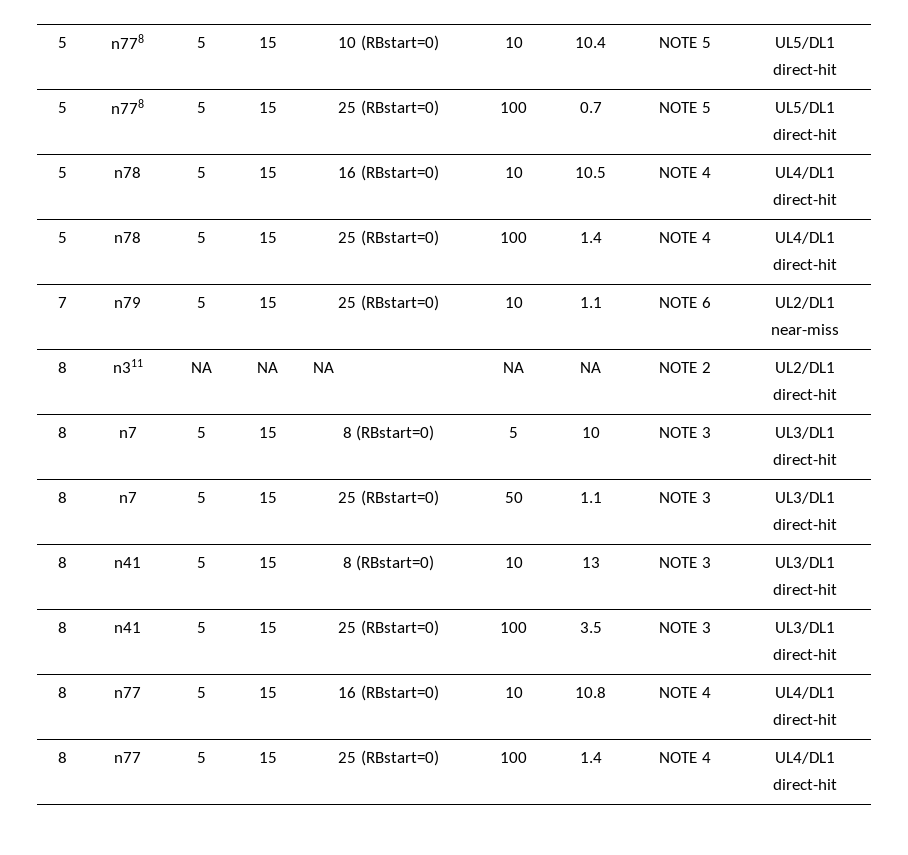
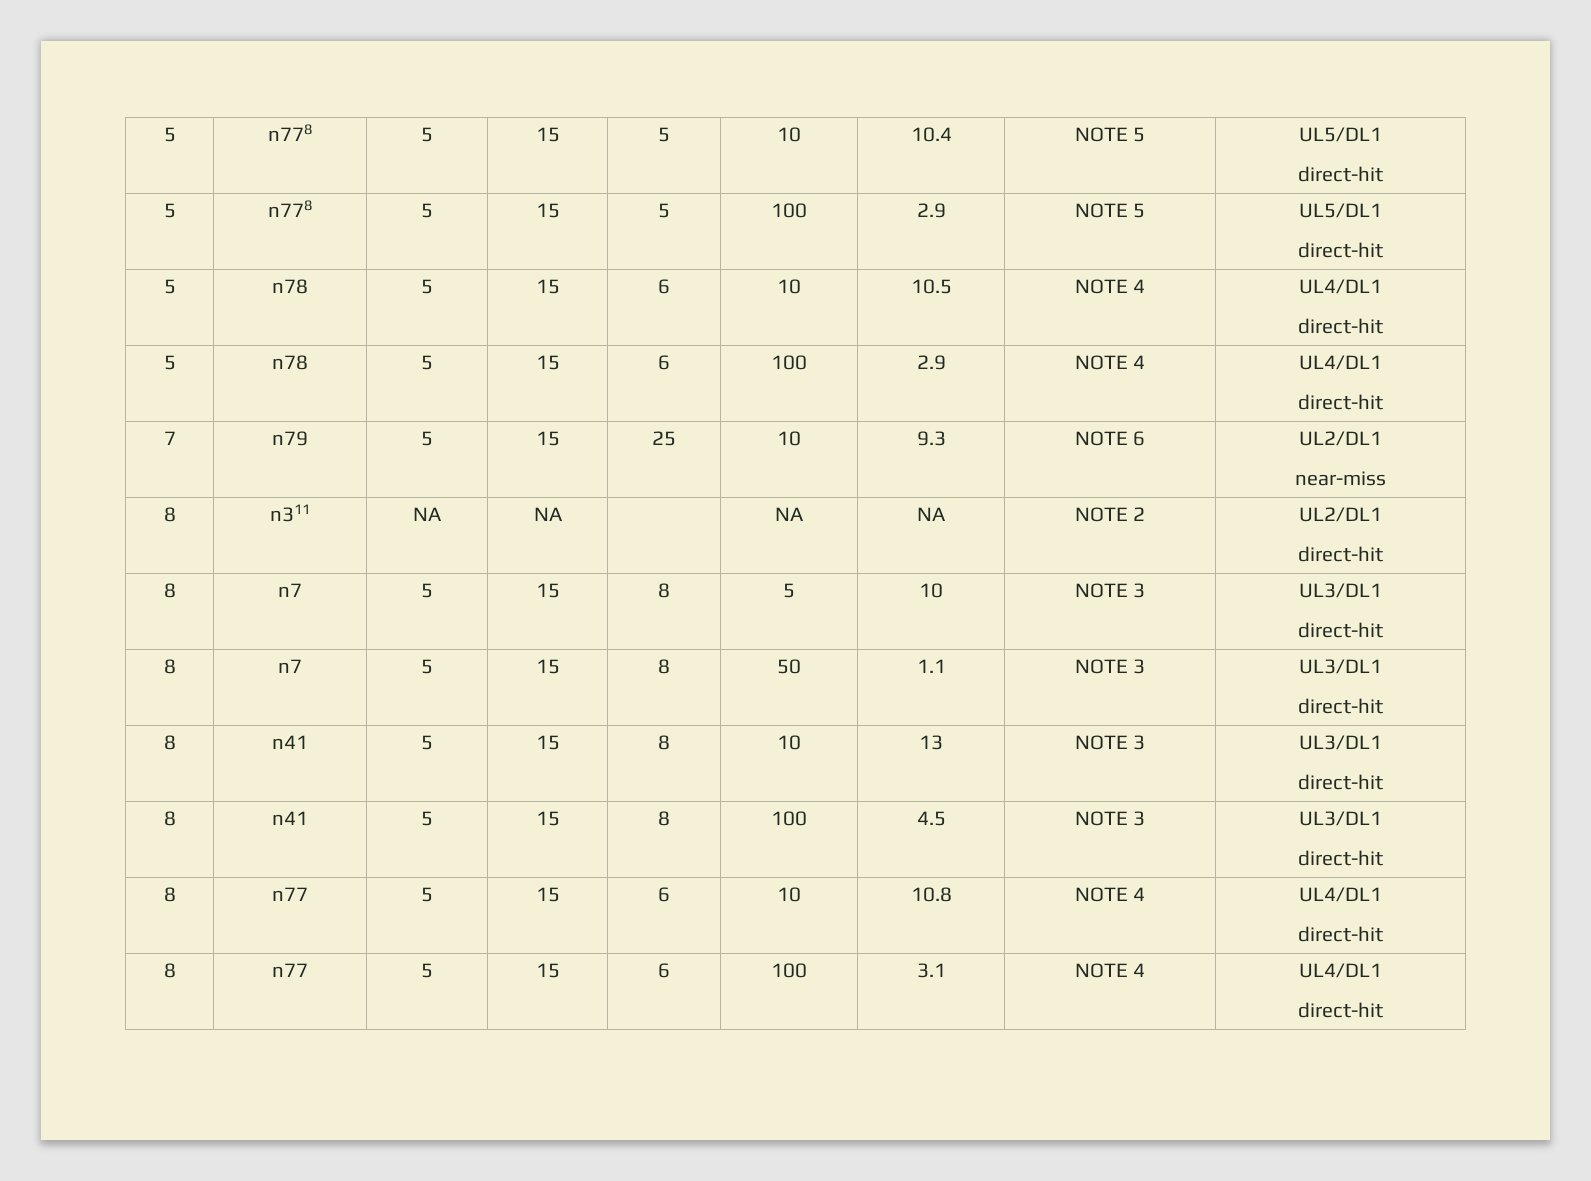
[57,37,67,48] [111,34,144,49] [197,37,206,48] [258,37,277,48] [338,35,439,51] 5 | n778 | 5 | 15 | 10 (RBstart=0) -> [163,127,176,142] [268,124,312,141] [421,127,433,142] [535,127,560,142] [658,127,670,142] 5 | n778 | 5 | 15 | 5
[338,100,439,116] [500,102,527,113] [579,102,602,113] 25 (RBstart=0) | 100 | 0.7 -> [658,203,670,218] [771,203,807,218] [916,203,946,218] 5 | 100 | 2.9
[338,165,439,181] 16 (RBstart=0) -> [658,279,670,294] 6
[338,230,439,246] [500,232,527,243] [579,232,602,243] 25 (RBstart=0) | 100 | 1.4 -> [658,355,670,370] [771,355,807,370] [916,355,946,370] 6 | 100 | 2.9
[360,295,439,311] [504,297,523,308] [579,297,602,308] (RBstart=0) | 10 | 1.1 -> [777,431,801,446] [916,431,946,446] | 10 | 9.3
[313,362,335,373] NA -> (563, 514) none
[356,425,435,441] (RBstart=0) -> (670, 590) none
[338,490,439,506] 25 (RBstart=0) -> [658,659,670,674] 8
[356,555,435,571] (RBstart=0) -> (670, 742) none
[338,620,439,636] [500,622,527,633] [579,622,602,633] 25 (RBstart=0) | 100 | 3.5 -> [658,811,670,826] [771,811,807,826] [916,811,946,826] 8 | 100 | 4.5
[338,685,439,701] 16 (RBstart=0) -> [658,887,670,902] 6
[338,750,439,766] [500,752,527,763] [579,752,602,763] 25 (RBstart=0) | 100 | 1.4 -> [658,963,670,978] [771,963,807,978] [916,963,946,978] 6 | 100 | 3.1

